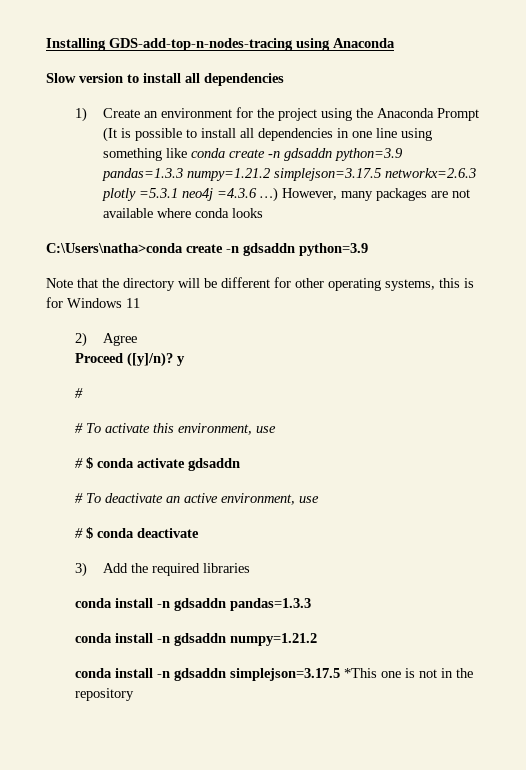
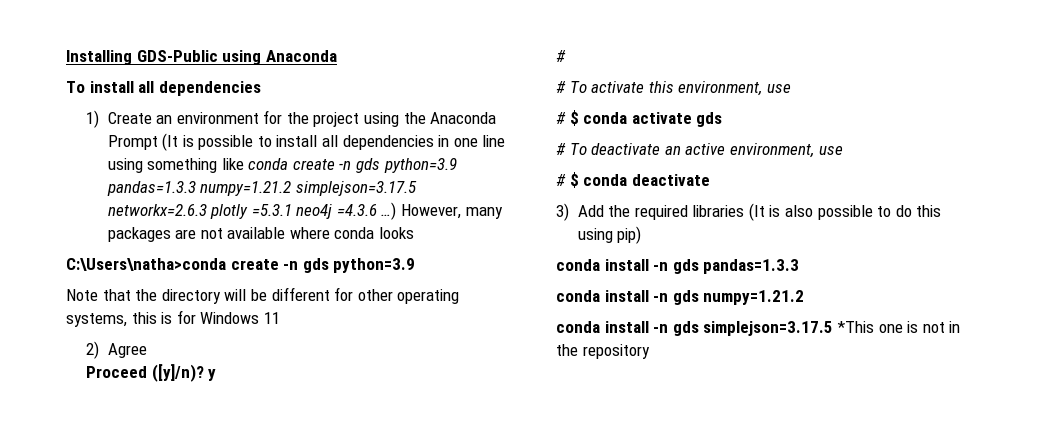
[109,38,293,51] GDS-add-top-n-nodes-tracing -> [136,50,218,62] GDS-Public
[46,73,139,83] Slow version to -> [66,81,85,93] To
[284,148,333,161] gdsaddn -> [356,158,381,173] gds
[243,243,295,256] gdsaddn -> [302,258,329,273] gds
[187,458,240,471] gdsaddn -> [696,112,723,127] gds
[74,598,226,611] // conda install -n gdsaddn -> [748,203,942,221] [577,226,642,244] [556,259,699,274] (It is also possible to do this using pip) // conda install -n gds
[173,633,226,646] gdsaddn -> [672,290,699,305] gds
[173,668,226,681] gdsaddn -> [672,321,699,336] gds

